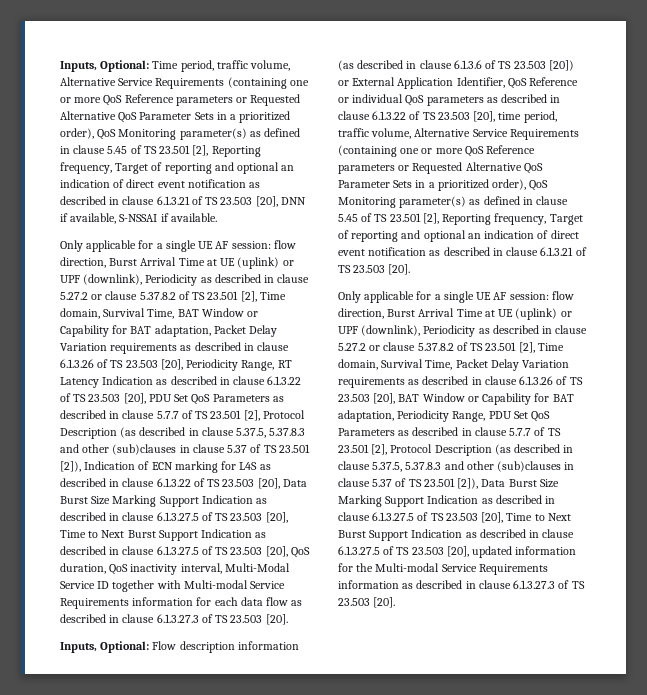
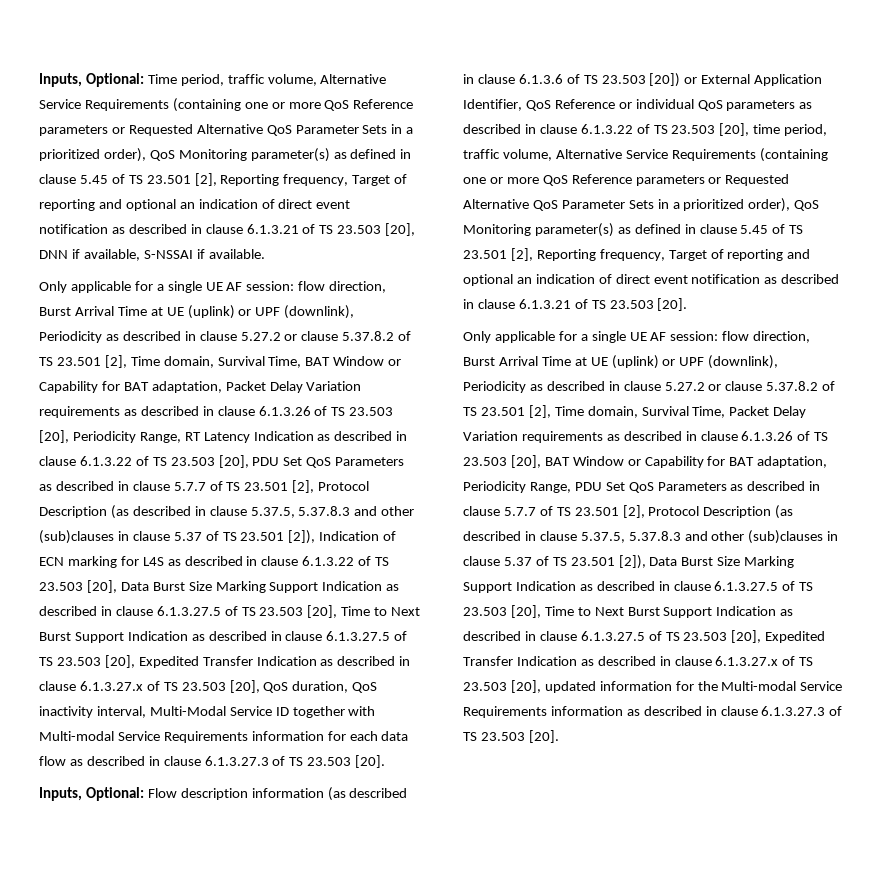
(288, 551) none -> [138,656,411,668] [39,680,260,693] Expedited Transfer Indication as described in clause 6.1.3.27.x of TS 23.503 [20],
(469, 551) none -> [765,631,826,643] [463,656,814,666] [463,680,541,693] Expedited Transfer Indication as described in clause 6.1.3.27.x of TS 23.503 [20],

